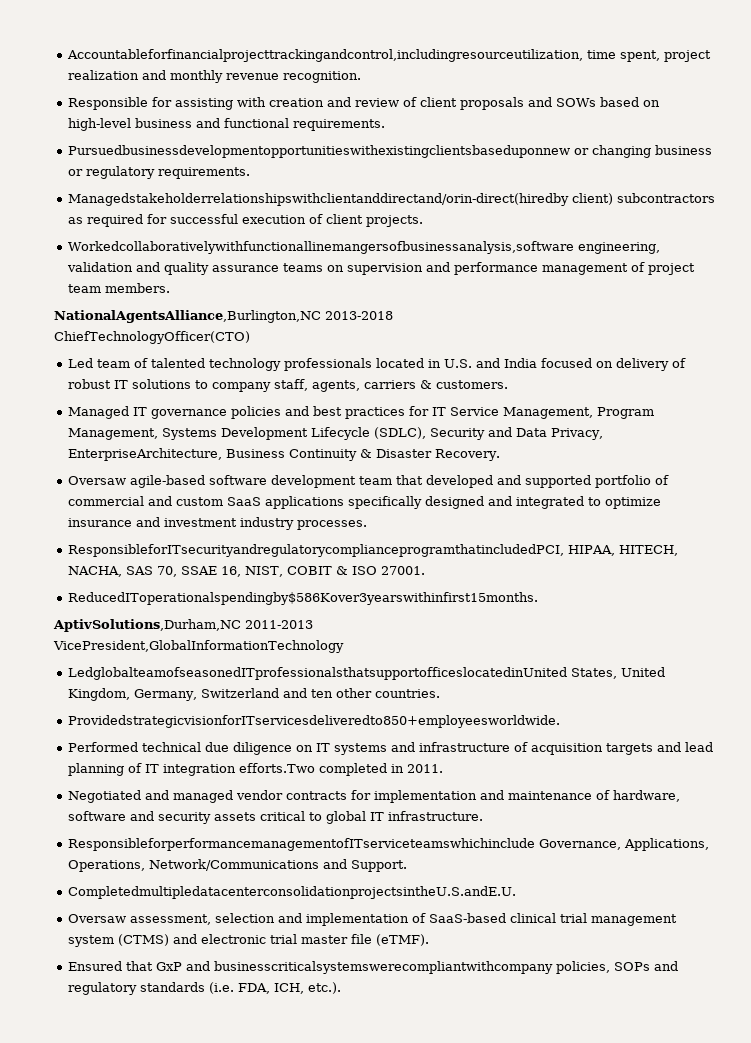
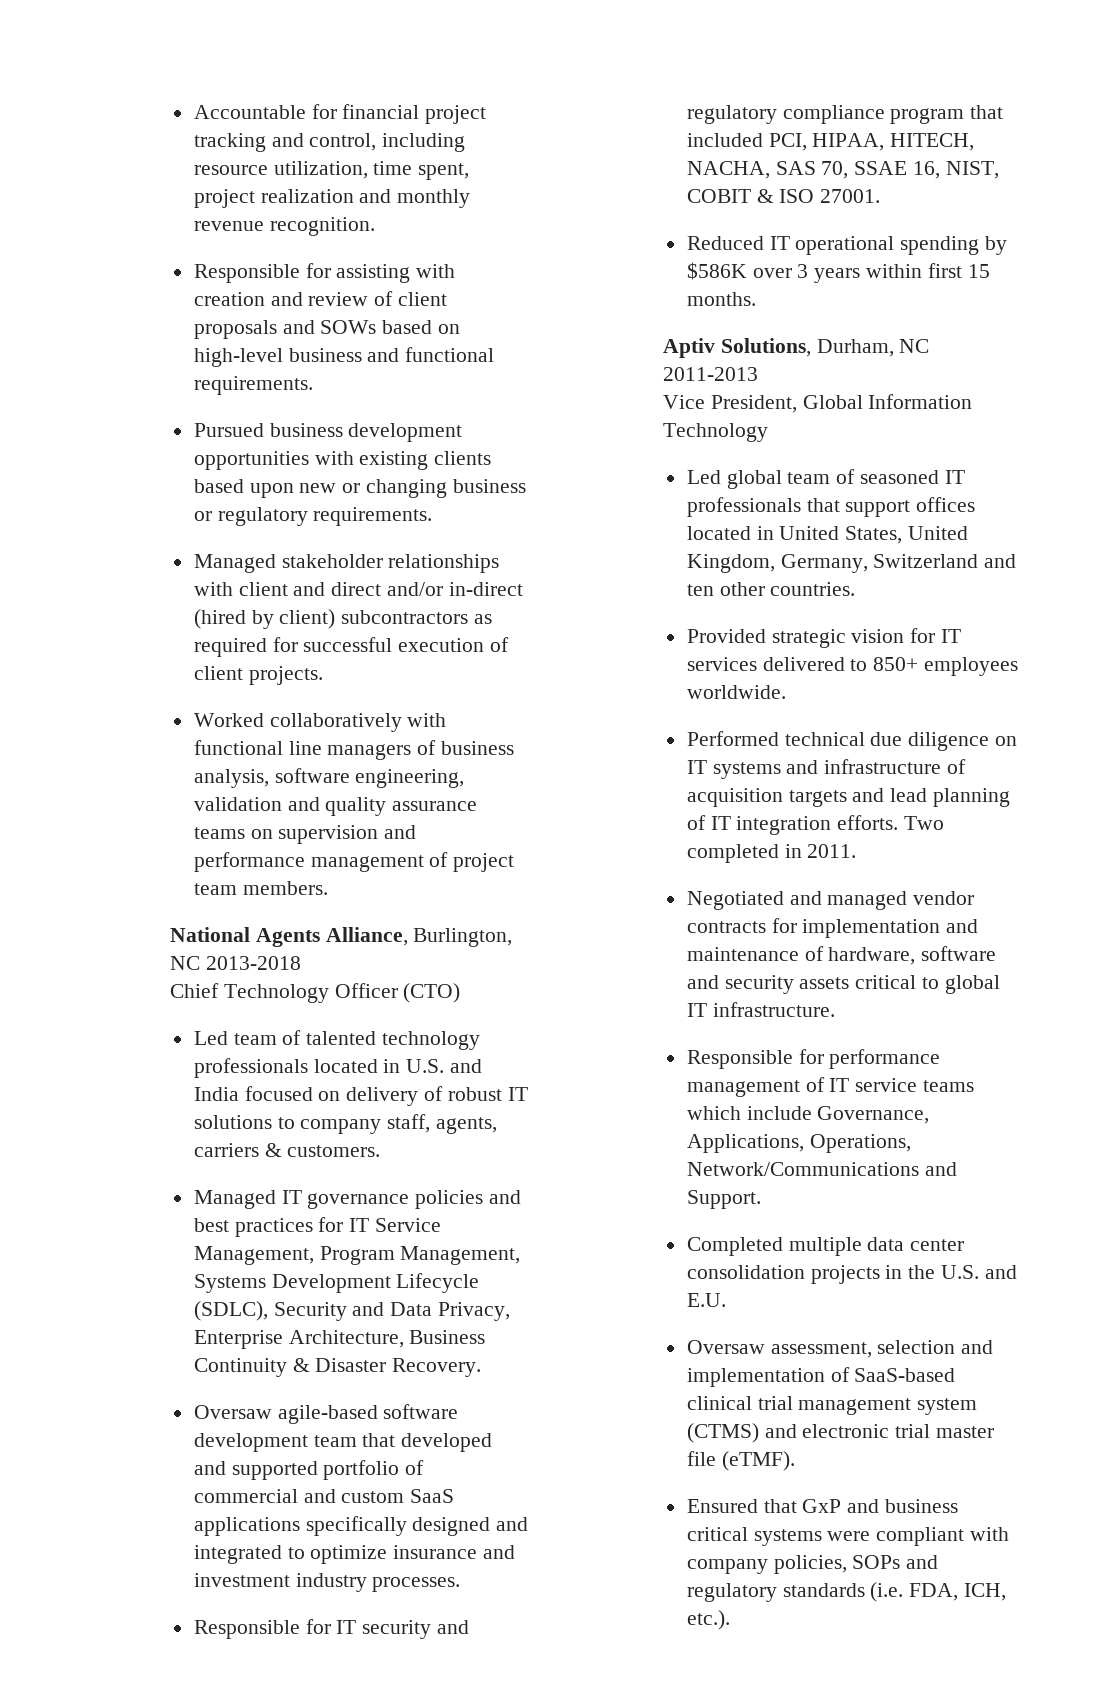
[67,49,584,62] Accountableforfinancialprojecttrackingandcontrol,includingresourceutilization, -> [193,104,487,124] [193,133,466,152] [193,161,368,179] Accountable for financial project tracking and control, including resource utilization,
[68,145,571,158] Pursuedbusinessdevelopmentopportunitieswithexistingclientsbaseduponnew -> [193,423,463,442] [193,451,492,470] [193,479,337,498] Pursued business development opportunities with existing clients based upon new
[68,193,570,206] Managedstakeholderrelationshipswithclientanddirectand/orin-direct(hiredby -> [193,554,500,573] [193,582,523,596] [193,609,274,629] Managed stakeholder relationships with client and direct and/or in-direct (hired by
[68,241,575,254] Workedcollaborativelywithfunctionallinemangersofbusinessanalysis,software -> [193,713,447,732] [193,740,514,760] [193,768,350,788] Worked collaboratively with functional line managers of business analysis, software
[54,310,394,323] [54,331,251,344] NationalAgentsAlliance,Burlington,NC 2013-2018 // ChiefTechnologyOfficer(CTO) -> [170,927,513,947] [170,956,301,970] [170,983,461,1003] National Agents Alliance, Burlington, NC 2013-2018 // Chief Technology Officer (CTO)
[68,448,223,461] EnterpriseArchitecture, -> [193,1330,404,1349] Enterprise Architecture,
[68,544,565,557] ResponsibleforITsecurityandregulatorycomplianceprogramthatincludedPCI, -> [193,1619,469,1639] [686,105,1004,124] [686,133,807,151] Responsible for IT security and regulatory compliance program that included PCI,
[68,592,539,605] [53,619,314,632] [53,640,345,653] [68,667,568,680] ReducedIToperationalspendingby$586Kover3yearswithinfirst15months. // AptivSolutions,Durham,NC 2011-2013 // VicePresident,GlobalInformationTechnology // LedglobalteamofseasonedITprofessionalsthatsupportofficeslocatedinUnited -> [686,236,1007,255] [686,262,990,283] [686,292,756,306] [663,338,930,358] [663,367,759,381] [663,394,973,413] [663,423,769,442] [686,469,965,489] [686,497,976,517] [686,526,840,540] Reduced IT operational spending by $586K over 3 years within first 15 months. // Aptiv Solutions, Durham, NC 2011-2013 // Vice President, Global Information Technology // Led global team of seasoned IT professionals that support offices located in United
[68,715,561,728] ProvidedstrategicvisionforITservicesdeliveredto850+employeesworldwide. -> [686,628,961,648] [686,657,1018,676] [686,685,786,699] Provided strategic vision for IT services delivered to 850+ employees worldwide.
[239,763,316,773] efforts.Two -> [837,815,944,830] efforts. Two
[68,838,536,851] ResponsibleforperformancemanagementofITserviceteamswhichinclude -> [686,1049,941,1069] [686,1077,974,1097] [686,1106,812,1120] Responsible for performance management of IT service teams which include
[68,886,517,899] CompletedmultipledatacenterconsolidationprojectsintheU.S.andE.U. -> [686,1237,965,1256] [686,1265,1017,1284] [686,1293,726,1307] Completed multiple data center consolidation projects in the U.S. and E.U.
[214,961,554,974] businesscriticalsystemswerecompliantwithcompany -> [884,1499,958,1513] [686,1527,1009,1546] [686,1559,768,1574] business critical systems were compliant with company

